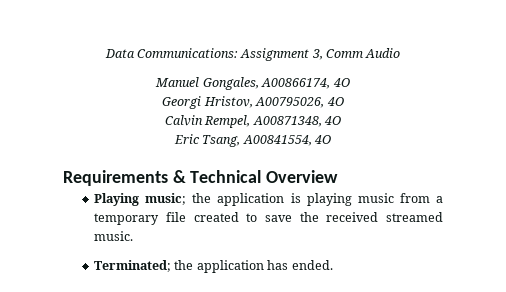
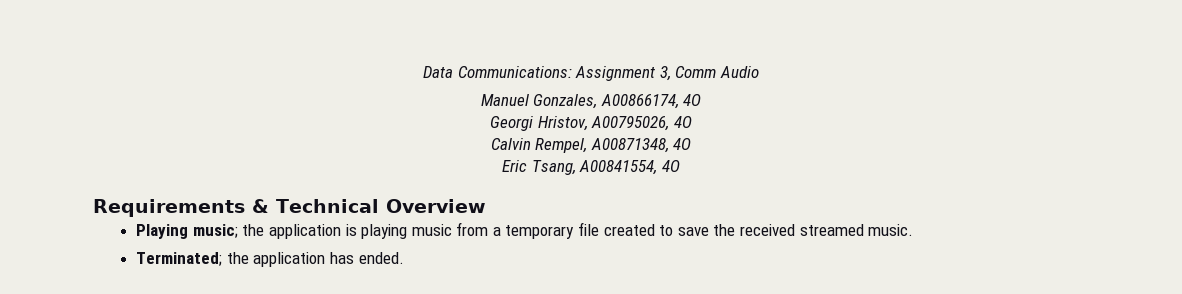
[202,77,259,90] Gongales, -> [533,94,598,109] Gonzales,

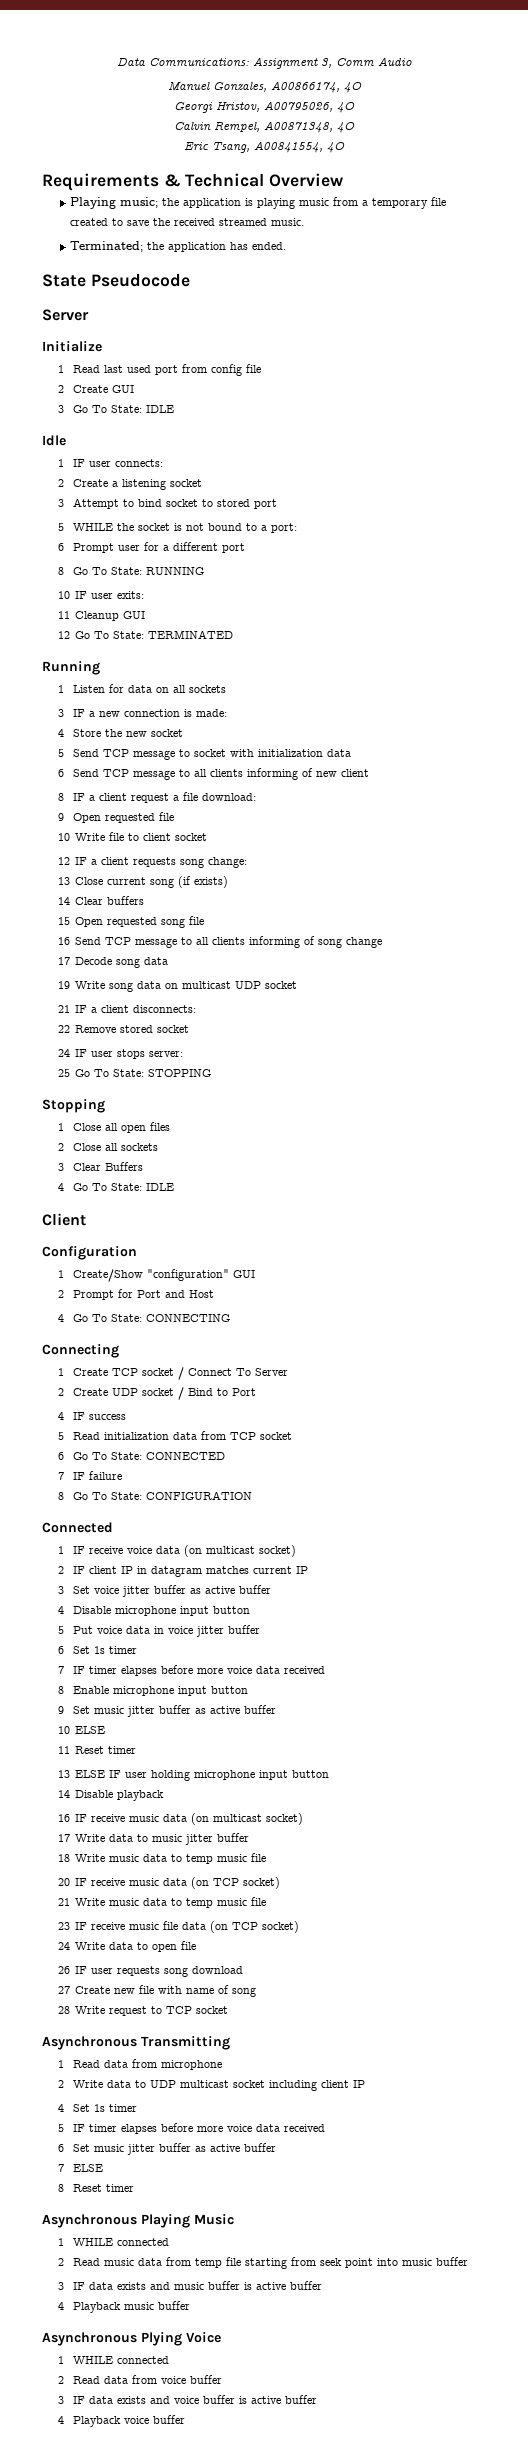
(404, 258) none -> [42,274,190,287] [42,309,89,321] [42,341,102,352] [57,364,262,376] [57,385,135,393] [57,405,175,413] [42,435,66,446] [57,459,164,467] [57,479,203,490] [57,498,278,509] [57,523,298,533] [57,542,246,553] [57,567,205,575] [57,591,145,599] [57,611,146,621] [57,630,234,639] [42,661,100,675] [57,684,227,693] [57,709,228,717] [57,729,184,737] [57,749,352,760] [57,768,370,780] [57,792,257,803] [57,812,175,823] [57,832,208,841] [57,857,248,868] [57,876,229,888] [57,896,145,905] [57,916,205,928] [57,936,383,948] [57,957,169,968] [57,981,298,992] [57,1005,197,1013] [57,1025,190,1033] [57,1049,184,1059] [57,1069,212,1077] [42,1099,105,1113] [57,1122,171,1133] [57,1143,159,1151] [57,1162,144,1171] [57,1183,175,1191] [42,1213,86,1226] [42,1246,137,1260] [57,1269,256,1282] [57,1289,215,1300] [57,1314,231,1322] [42,1344,119,1358] [57,1367,289,1380] [57,1387,257,1400] [57,1412,127,1420] [57,1431,293,1440] [57,1452,226,1460] [57,1471,123,1480] [57,1491,253,1500] [42,1522,113,1533] [57,1545,297,1557] [57,1566,309,1577] [57,1585,272,1597] [57,1606,251,1616] [57,1625,261,1637] [57,1646,138,1654] [57,1665,326,1676] [57,1686,249,1696] [57,1705,277,1717] [57,1726,106,1734] [57,1746,137,1754] [57,1770,330,1781] [57,1790,165,1801] [57,1813,304,1825] [57,1833,250,1845] [57,1853,267,1864] [57,1877,281,1889] [57,1897,267,1908] [57,1921,300,1933] [57,1941,197,1952] [57,1966,244,1977] [57,1985,257,1997] [57,2006,229,2016] [42,2036,230,2050] [57,2059,223,2070] [57,2080,366,2091] [57,2104,138,2112] [57,2123,326,2134] [57,2143,277,2155] [57,2164,104,2172] [57,2184,135,2192] [42,2214,234,2228] [57,2238,170,2246] [57,2257,469,2269] [57,2281,323,2290] [57,2301,191,2313] [42,2332,221,2346] [57,2356,170,2364] [57,2375,223,2384] [57,2395,318,2404] [57,2415,186,2427] // State Pseudocode // Server // Initialize // 1 Read last used port from config file // 2 Create GUI // 3 Go To State: IDLE // Idle // 1 IF user connects: // 2 Create a listening socket // 3 Attempt to bind socket to stored port // 5 WHILE the socket is not bound to a port: // 6 Prompt user for a different port // 8 Go To State: RUNNING // 10 IF user exits: // 11 Cleanup GUI // 12 Go To State: TERMINATED // Running // 1 Listen for data on all sockets // 3 IF a new connection is made: // 4 Store the new socket // 5 Send TCP message to socket with initialization data // 6 Send TCP message to all clients informing of new client // 8 IF a client request a file download: // 9 Open requested file // 10 Write file to client socket // 12 IF a client requests song change: // 13 Close current song (if exists) // 14 Clear buffers // 15 Open requested song file // 16 Send TCP message to all clients informing of song change // 17 Decode song data // 19 Write song data on multicast UDP socket // 21 IF a client disconnects: // 22 Remove stored socket // 24 IF user stops server: // 25 Go To State: STOPPING // Stopping // 1 Close all open files // 2 Close all sockets // 3 Clear Buffers // 4 Go To State: IDLE // Client // Configuration // 1 Create/Show "configuration" GUI // 2 Prompt for Port and Host // 4 Go To State: CONNECTING // Connecting // 1 Create TCP socket / Connect To Server // 2 Create UDP socket / Bind to Port // 4 IF success // 5 Read initialization data from TCP socket // 6 Go To State: CONNECTED // 7 IF failure // 8 Go To State: CONFIGURATION // Connected // 1 IF receive voice data (on multicast socket) // 2 IF client IP in datagram matches current IP // 3 Set voice jitter buffer as active buffer // 4 Disable microphone input button // 5 Put voice data in voice jitter buffer // 6 Set 1s timer // 7 IF timer elapses before more voice data received // 8 Enable microphone input button // 9 Set music jitter buffer as active buffer // 10 ELSE // 11 Reset timer // 13 ELSE IF user holding microphone input button // 14 Disable playback // 16 IF receive music data (on multicast socket) // 17 Write data to music jitter buffer // 18 Write music data to temp music file // 20 IF receive music data (on TCP socket) // 21 Write music data to temp music file // 23 IF receive music file data (on TCP socket) // 24 Write data to open file // 26 IF user requests song download // 27 Create new file with name of song // 28 Write request to TCP socket // Asynchronous Transmitting // 1 Read data from microphone // 2 Write data to UDP multicast socket including client IP // 4 Set 1s timer // 5 IF timer elapses before more voice data received // 6 Set music jitter buffer as active buffer // 7 ELSE // 8 Reset timer // Asynchronous Playing Music // 1 WHILE connected // 2 Read music data from temp file starting from seek point into music buffer // 3 IF data exists and music buffer is active buffer // 4 Playback music buffer // Asynchronous Plying Voice // 1 WHILE connected // 2 Read data from voice buffer // 3 IF data exists and voice buffer is active buffer // 4 Playback voice buffer

